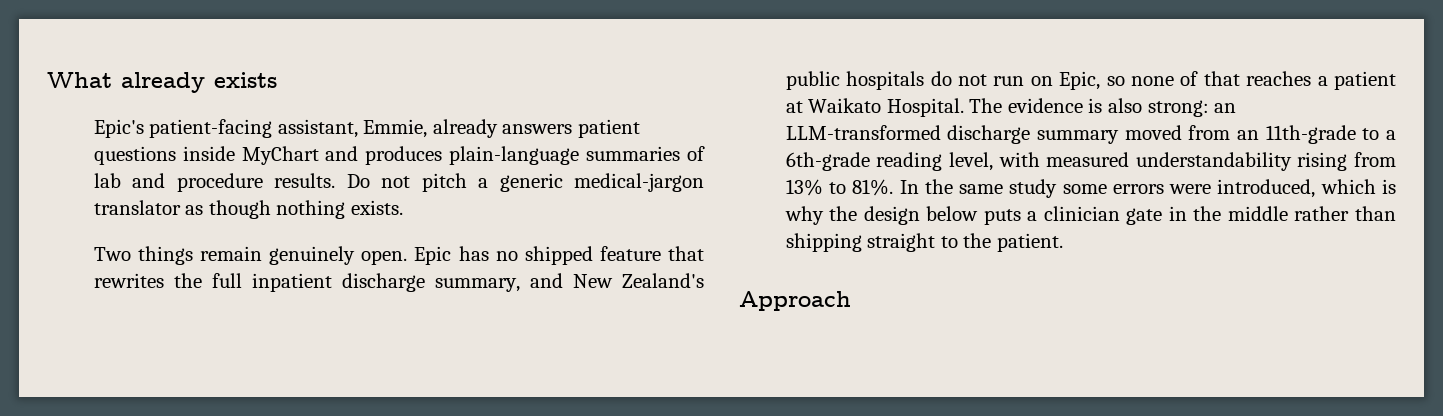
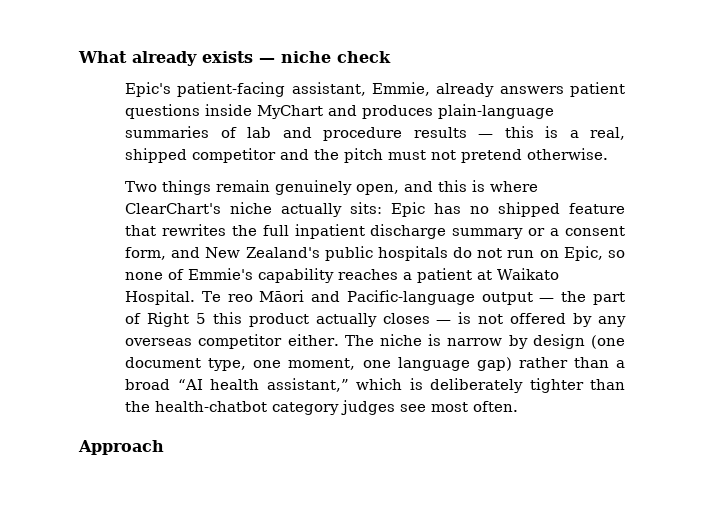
(277, 80) none -> [259,51,391,63] — niche check
[274,173,705,192] [93,200,403,219] [93,246,408,265] results. Do not pitch a generic medical-jargon translator as though nothing exists. // Two things remain genuinely open. -> [413,126,625,140] [125,148,609,163] [125,180,539,195] [125,202,383,217] results — this is a real, shipped competitor and the pitch must not pretend otherwise. // Two things remain genuinely open, and this is where ClearChart's niche actually sits:
[434,278,520,292] summary, -> [452,226,625,239] [125,247,167,260] summary or a consent form,
[1203,71,1240,86] that -> [188,268,335,283] Emmie's capability
[969,98,1237,117] [785,125,1396,144] [785,152,1396,171] [785,179,1396,198] [784,206,1396,225] [785,233,1063,252] The evidence is also strong: an LLM-transformed discharge summary moved from an 11th-grade to a 6th-grade reading level, with measured understandability rising from 13% to 81%. In the same study some errors were introduced, which is why the design below puts a clinician gate in the middle rather than shipping straight to the patient. -> [201,290,625,305] [125,312,626,327] [125,334,625,349] [125,357,625,371] [125,378,625,393] [125,400,519,415] Te reo Māori and Pacific-language output — the part of Right 5 this product actually closes — is not offered by any overseas competitor either. The niche is narrow by design (one document type, one moment, one language gap) rather than a broad “AI health assistant,” which is deliberately tighter than the health-chatbot category judges see most often.

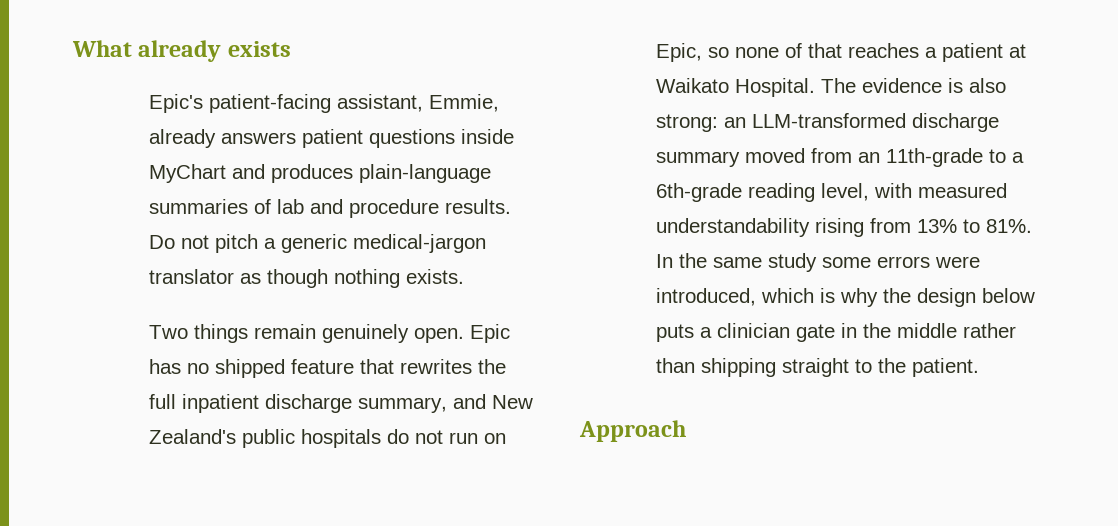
[259,51,391,63] — niche check -> (291, 49) none
[413,126,625,140] [125,148,609,163] [125,180,539,195] [125,202,383,217] results — this is a real, shipped competitor and the pitch must not pretend otherwise. // Two things remain genuinely open, and this is where ClearChart's niche actually sits: -> [444,199,511,214] [148,234,486,253] [148,269,464,288] [148,324,464,343] results. Do not pitch a generic medical-jargon translator as though nothing exists. // Two things remain genuinely open.
[452,226,625,239] [125,247,167,260] summary or a consent form, -> [357,397,447,413] summary,
[188,268,335,283] Emmie's capability -> [807,43,842,58] that
[201,290,625,305] [125,312,626,327] [125,334,625,349] [125,357,625,371] [125,378,625,393] [125,400,519,415] Te reo Māori and Pacific-language output — the part of Right 5 this product actually closes — is not offered by any overseas competitor either. The niche is narrow by design (one document type, one moment, one language gap) rather than a broad “AI health assistant,” which is deliberately tighter than the health-chatbot category judges see most often. -> [820,78,1006,93] [655,113,999,132] [655,148,1024,167] [655,183,1007,202] [655,218,1032,237] [655,253,980,272] [655,288,1035,307] [655,323,1016,342] [655,358,979,377] The evidence is also strong: an LLM-transformed discharge summary moved from an 11th-grade to a 6th-grade reading level, with measured understandability rising from 13% to 81%. In the same study some errors were introduced, which is why the design below puts a clinician gate in the middle rather than shipping straight to the patient.

